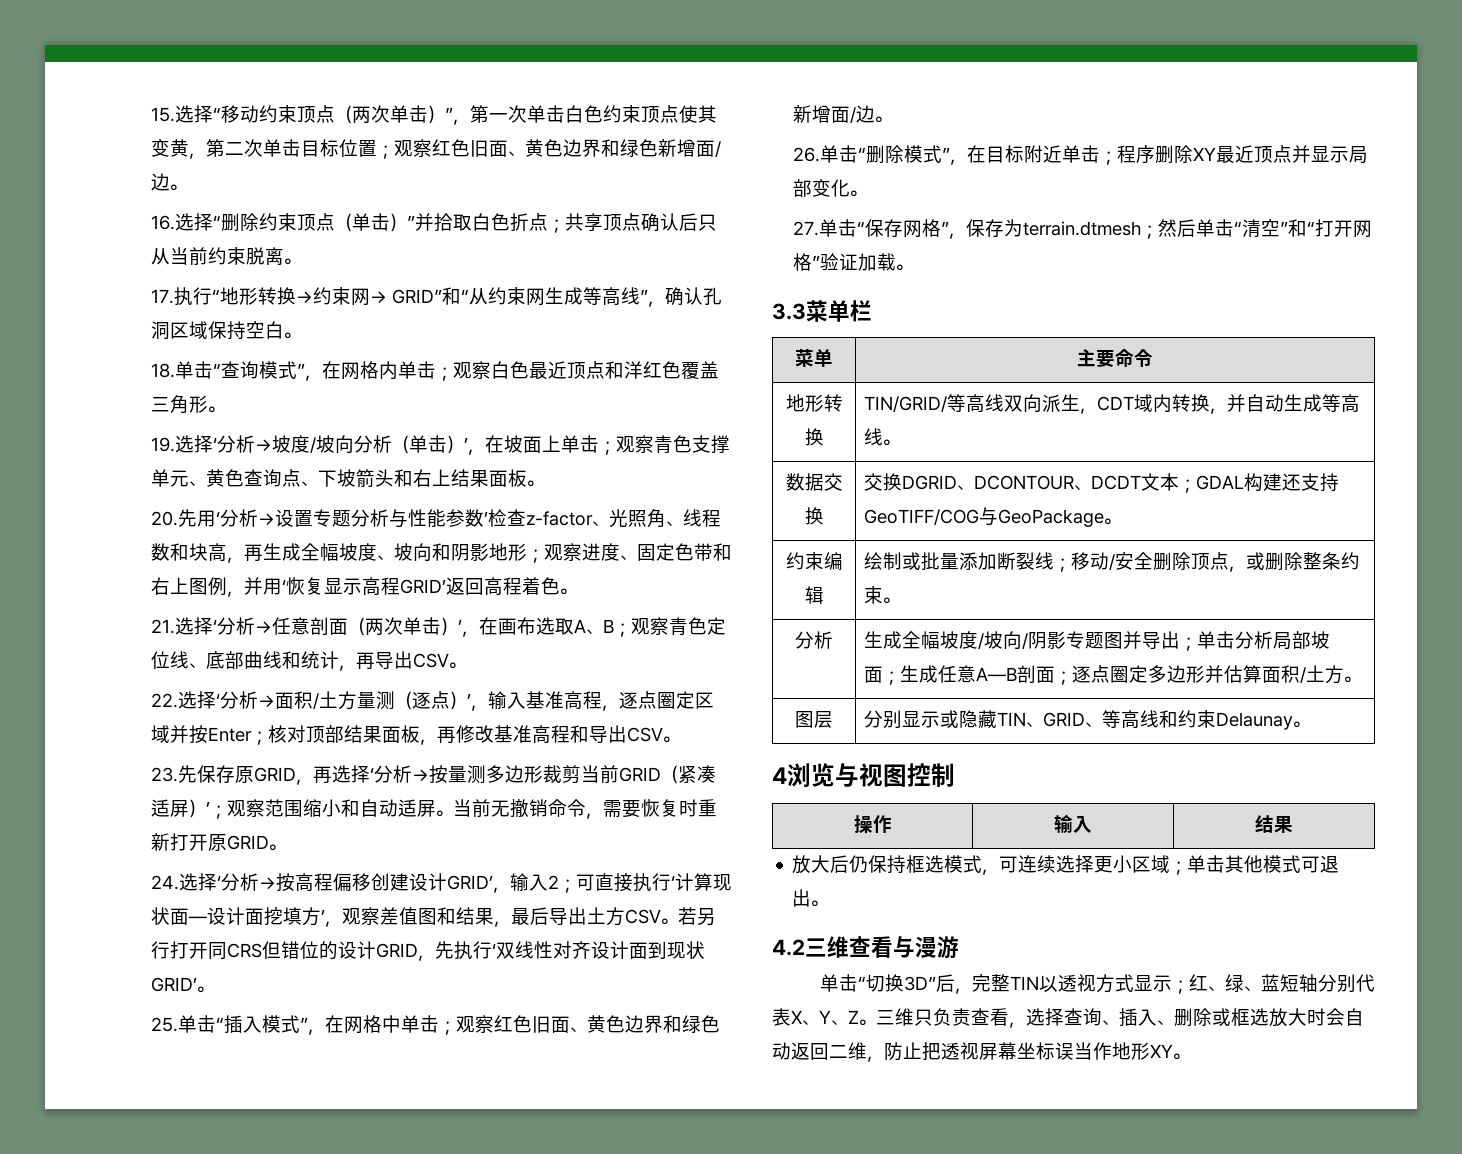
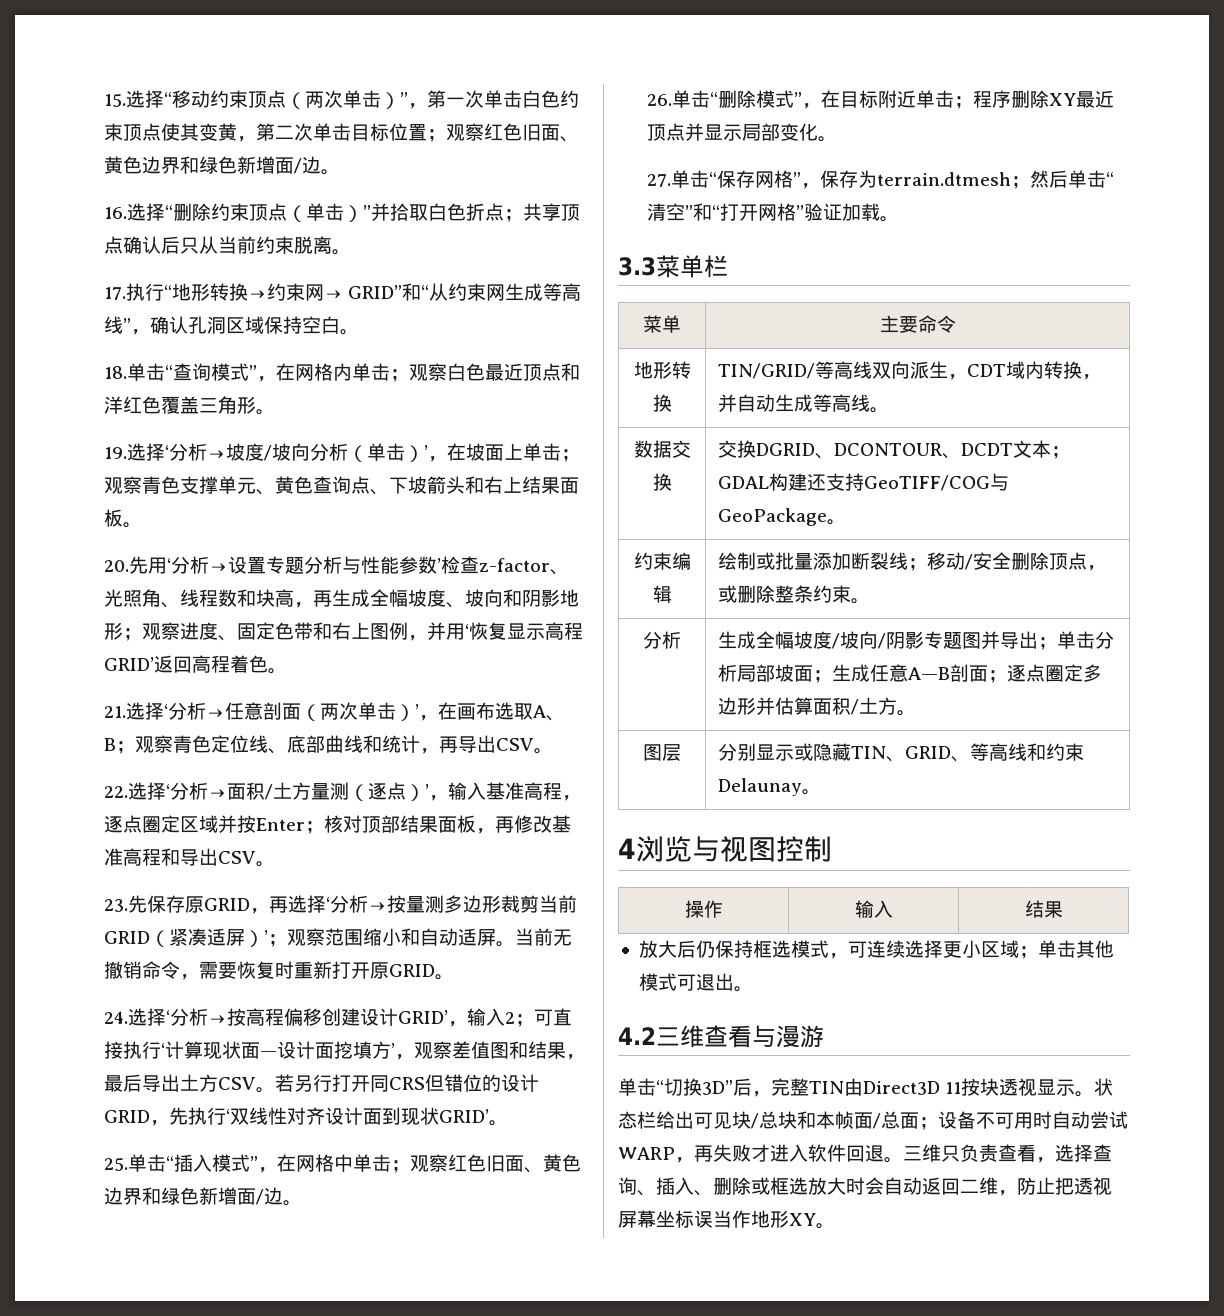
[1038,974,1375,994] [772,1008,859,1026] 以透视方式显示；红、绿、蓝短轴分别代表X、Y、Z -> [844,1078,1114,1097] [618,1111,1128,1130] [618,1144,884,1163] 由Direct3D 11按块透视显示。状态栏给出可见块/总块和本帧面/总面；设备不可用时自动尝试WARP，再失败才进入软件回退

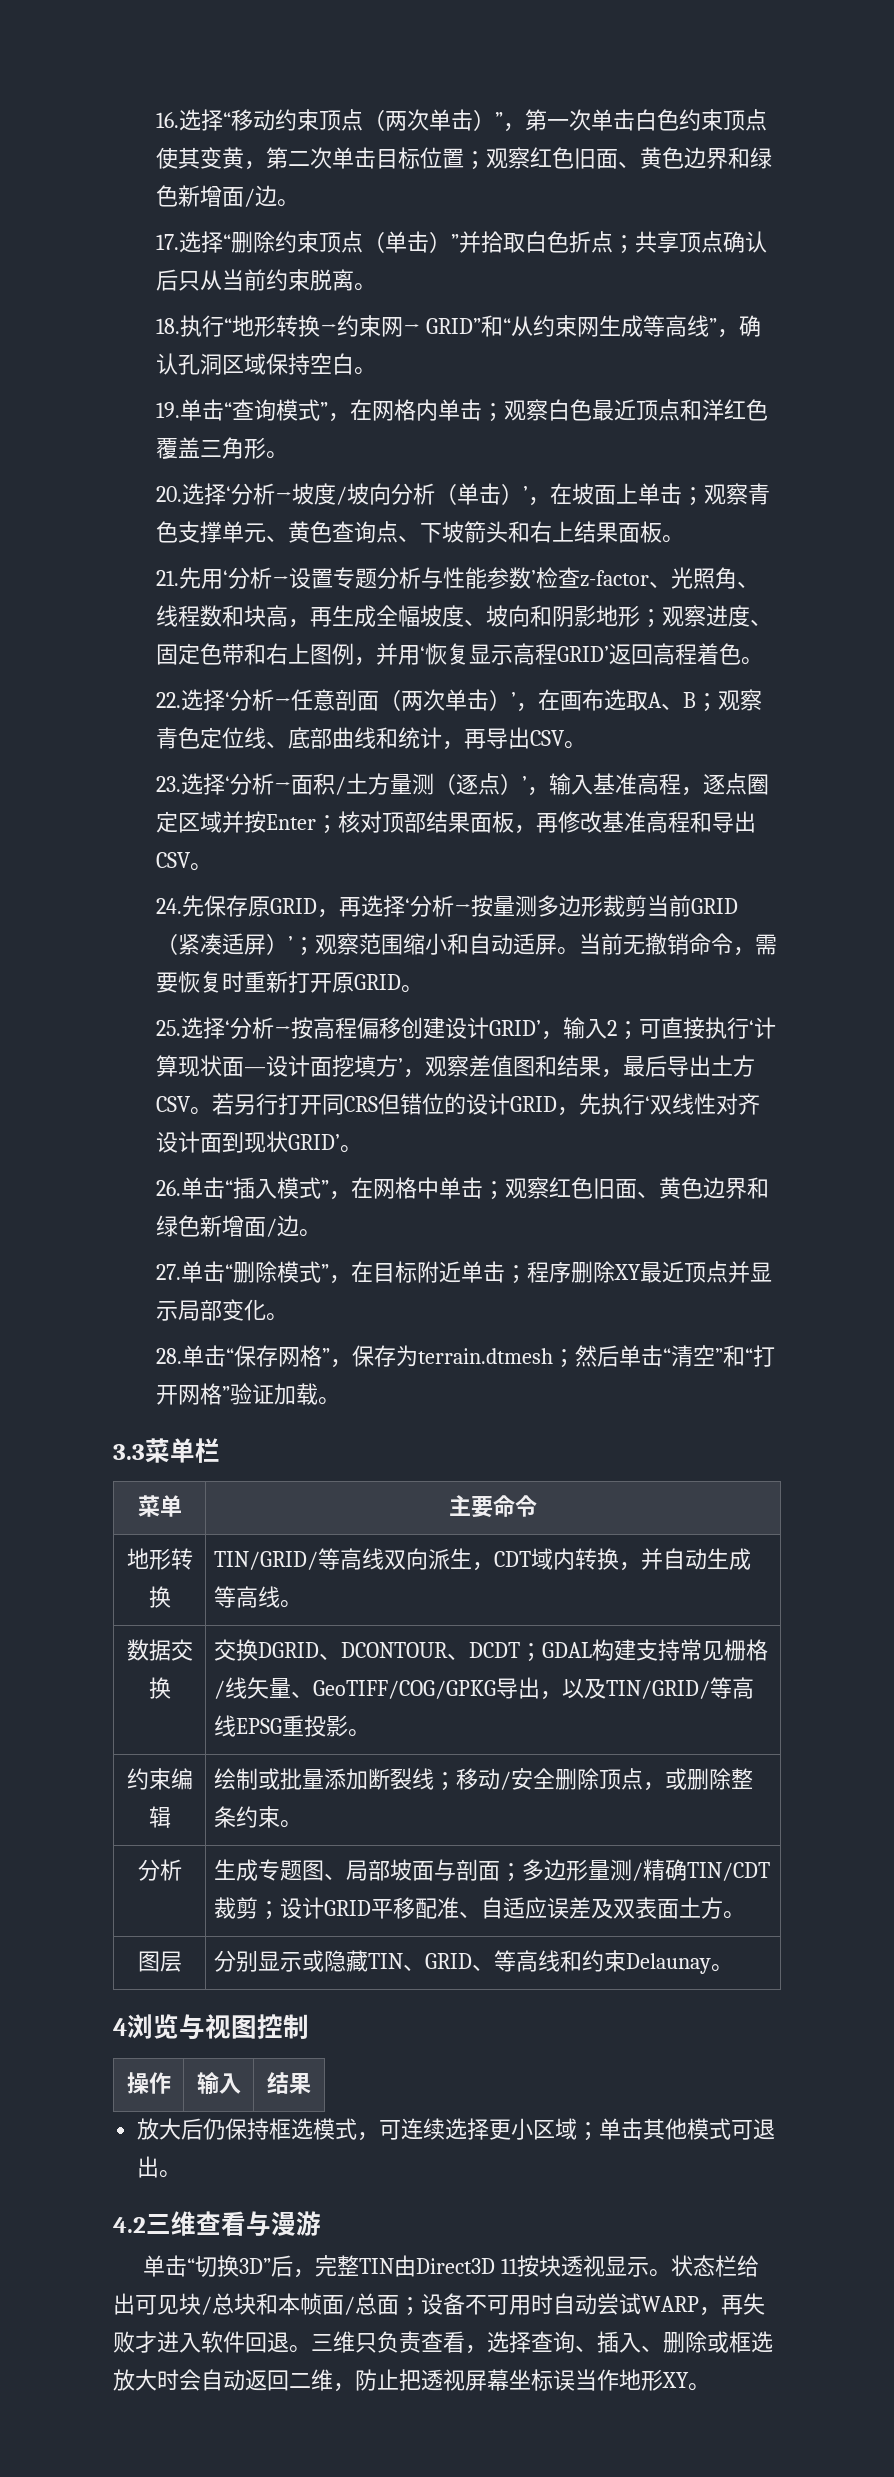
[104,94,127,107] 15. -> [156,112,180,128] 16.
[104,207,128,219] 16. -> [156,234,180,250] 17.
[104,287,127,300] 17. -> [156,318,181,334] 18.
[104,366,128,379] 18. -> [156,402,181,418] 19.
[104,447,128,459] 19. -> [156,486,183,502] 20.
[104,560,130,572] 20. -> [156,570,180,586] 21.
[104,706,127,718] 21. -> [156,692,182,708] 22.
[104,786,129,798] 22. -> [156,776,182,792] 23.
[104,899,129,912] 23. -> [156,898,183,914] 24.
[104,1011,129,1024] 24. -> [156,1020,182,1036] 25.
[104,1158,129,1171] 25. -> [156,1180,182,1196] 26.
[647,94,673,106] 26. -> [156,1264,182,1280] 27.
[647,174,672,187] 27. -> [156,1348,183,1364] 28.
[1012,440,1051,458] 文本 -> (520, 1650) none
[806,473,1009,491] [717,508,827,526] 还支持GeoTIFF/COG与GeoPackage -> [635,1639,768,1661] [213,1677,754,1700] [213,1715,348,1737] 支持常见栅格/线矢量、GeoTIFF/COG/GPKG导出，以及TIN/GRID/等高线EPSG重投影
[755,631,1114,650] [717,664,1102,683] [717,697,859,715] 全幅坡度/坡向/阴影专题图并导出；单击分析局部坡面；生成任意A—B剖面；逐点圈定多边形并估算面积/ -> [257,1859,770,1882] [213,1897,679,1920] 专题图、局部坡面与剖面；多边形量测/精确TIN/CDT裁剪；设计GRID平移配准、自适应误差及双表面

